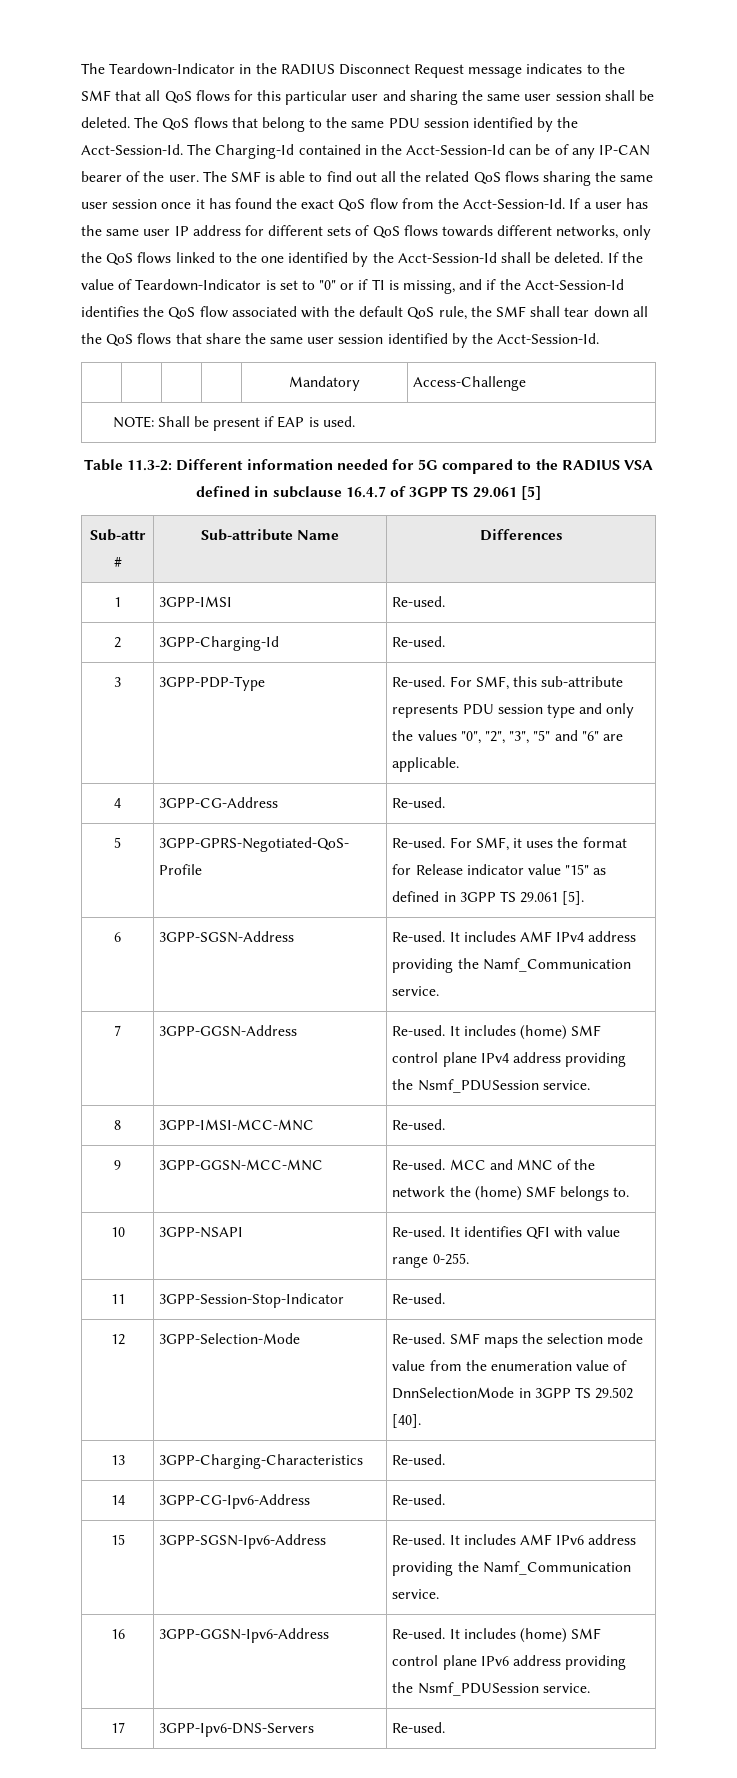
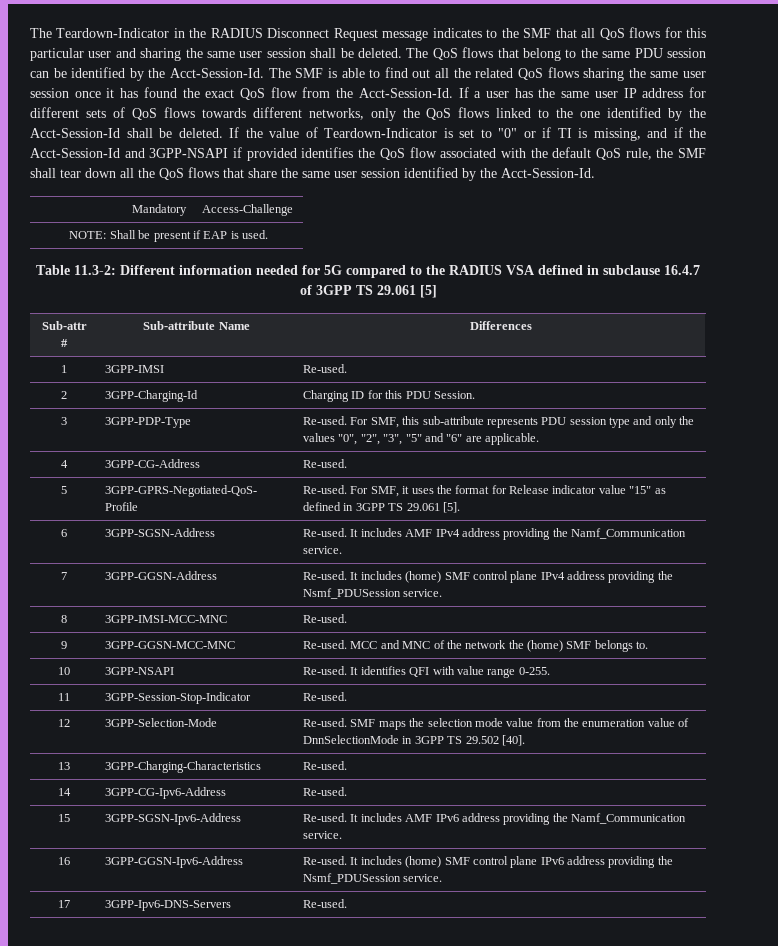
(469, 123) none -> [30,68,67,78] can be
[215,144,651,159] [81,171,227,182] Charging-Id contained in the Acct-Session-Id can be of any IP-CAN bearer of the user. The -> (291, 73) none
(624, 284) none -> [124,147,297,161] and 3GPP-NSAPI if provided
[392,636,446,647] Re-used. -> [303,390,475,402] Charging ID for this PDU Session.

